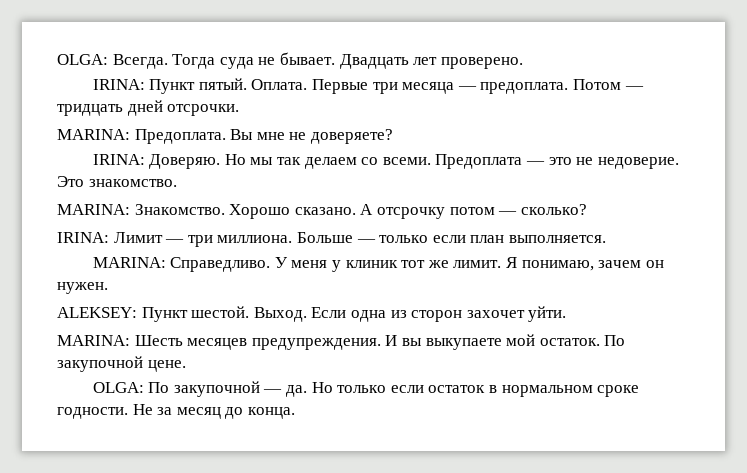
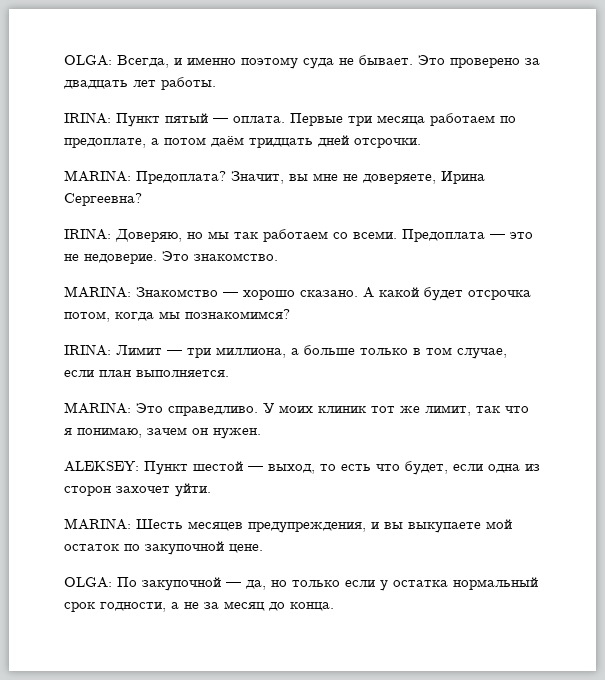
[57,52,523,69] [92,78,644,94] [57,100,240,116] [57,129,393,144] [92,154,246,169] OLGA: Всегда. Тогда суда не бывает. Двадцать лет проверено. // IRINA: Пункт пятый. Оплата. Первые три месяца — предоплата. Потом — тридцать дней отсрочки. // MARINA: Предоплата. Вы мне не доверяете? // IRINA: Доверяю. Но -> [64,55,540,69] [64,77,216,90] [64,112,516,127] [64,135,421,148] [64,170,485,184] [64,193,142,206] [64,228,203,242] OLGA: Всегда, и именно поэтому суда не бывает. Это проверено за двадцать лет работы. // IRINA: Пункт пятый — оплата. Первые три месяца работаем по предоплате, а потом даём тридцать дней отсрочки. // MARINA: Предоплата? Значит, вы мне не доверяете, Ирина Сергеевна? // IRINA: Доверяю, но
[304,157,357,169] делаем -> [263,229,328,242] работаем
[134,204,587,219] [57,232,606,247] [92,257,517,272] Знакомство. Хорошо сказано. А отсрочку потом — сколько? // IRINA: Лимит — три миллиона. Больше — только если план выполняется. // MARINA: Справедливо. У меня у клиник тот же лимит. Я -> [136,287,531,301] [64,309,290,322] [64,344,507,359] [64,370,229,377] [64,402,529,416] [64,428,72,435] Знакомство — хорошо сказано. А какой будет отсрочка потом, когда мы познакомимся? // IRINA: Лимит — три миллиона, а больше только в том случае, если план выполняется. // MARINA: Это справедливо. У моих клиник тот же лимит, так что я
[191,306,347,322] шестой. Выход. Если -> [193,461,483,475] шестой — выход, то есть что будет, если
[251,335,398,350] предупреждения. И -> [248,522,379,533] предупреждения, и
[539,335,626,346] остаток. По -> [64,544,140,551] остаток по
[286,382,640,397] [57,404,153,419] да. Но только если остаток в нормальном сроке годности. Не -> [246,577,538,591] [64,602,199,612] да, но только если у остатка нормальный срок годности, а не

